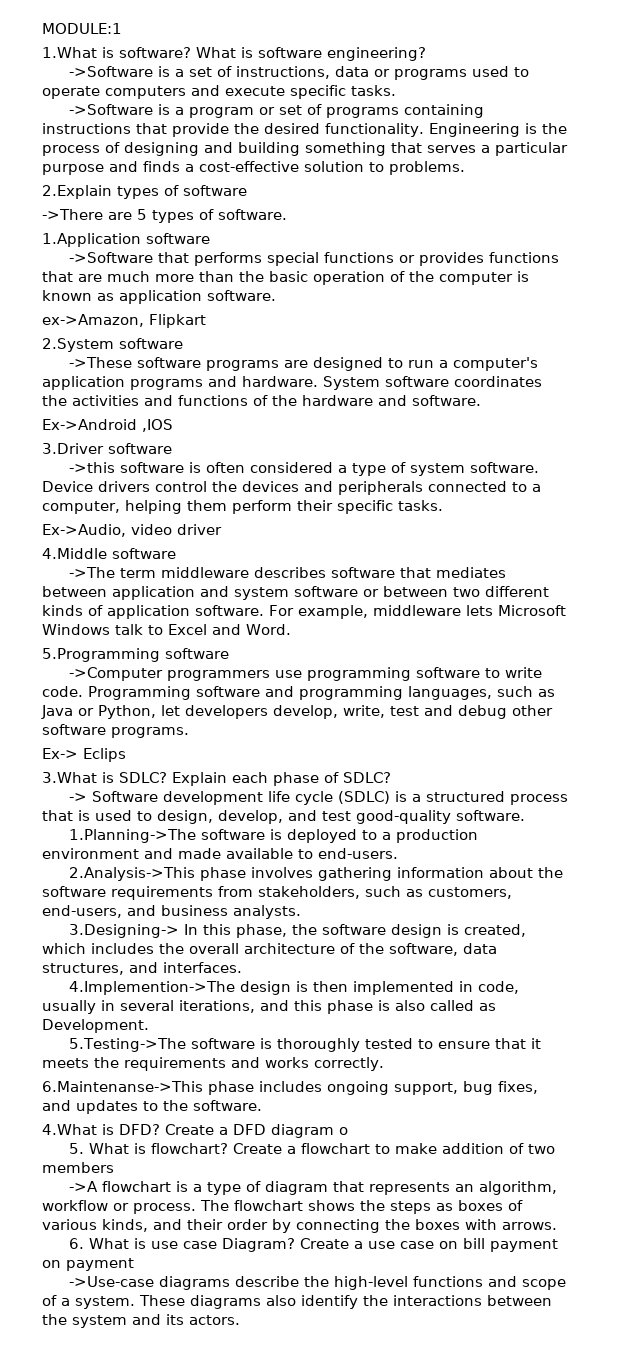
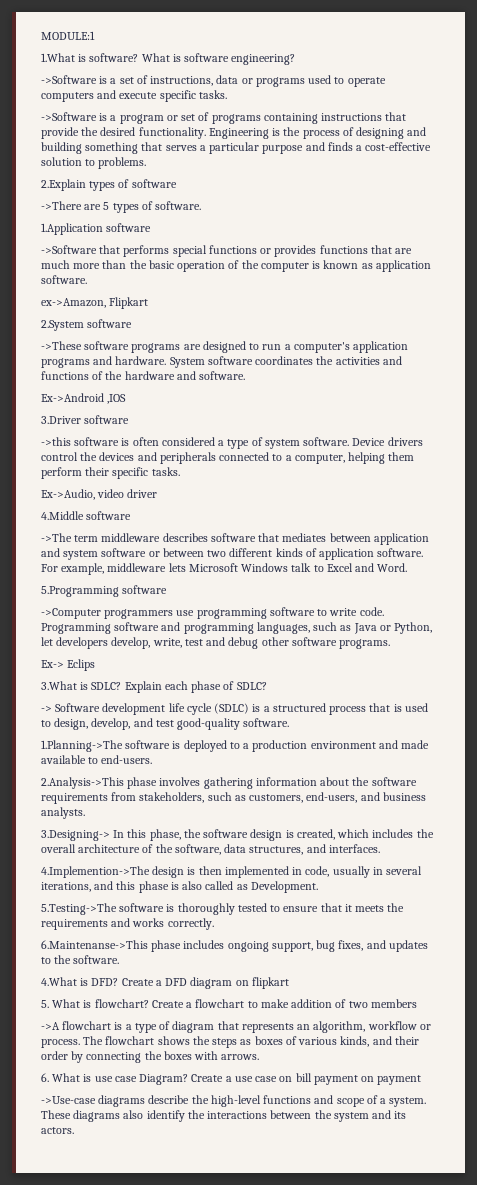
[339,1127,348,1135] o -> [235,977,289,989] on flipkart

